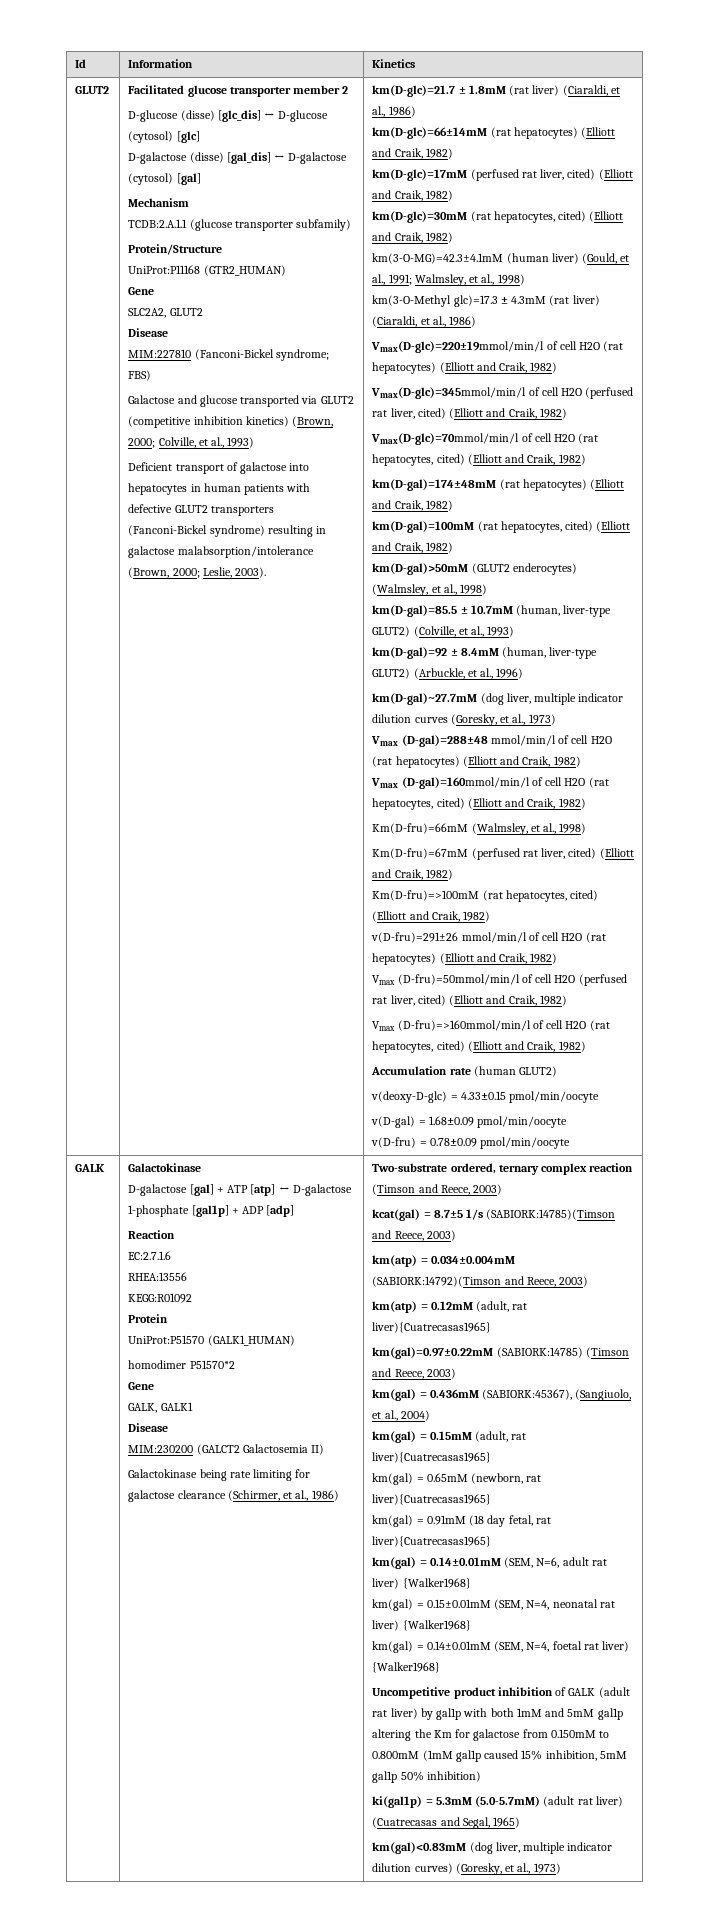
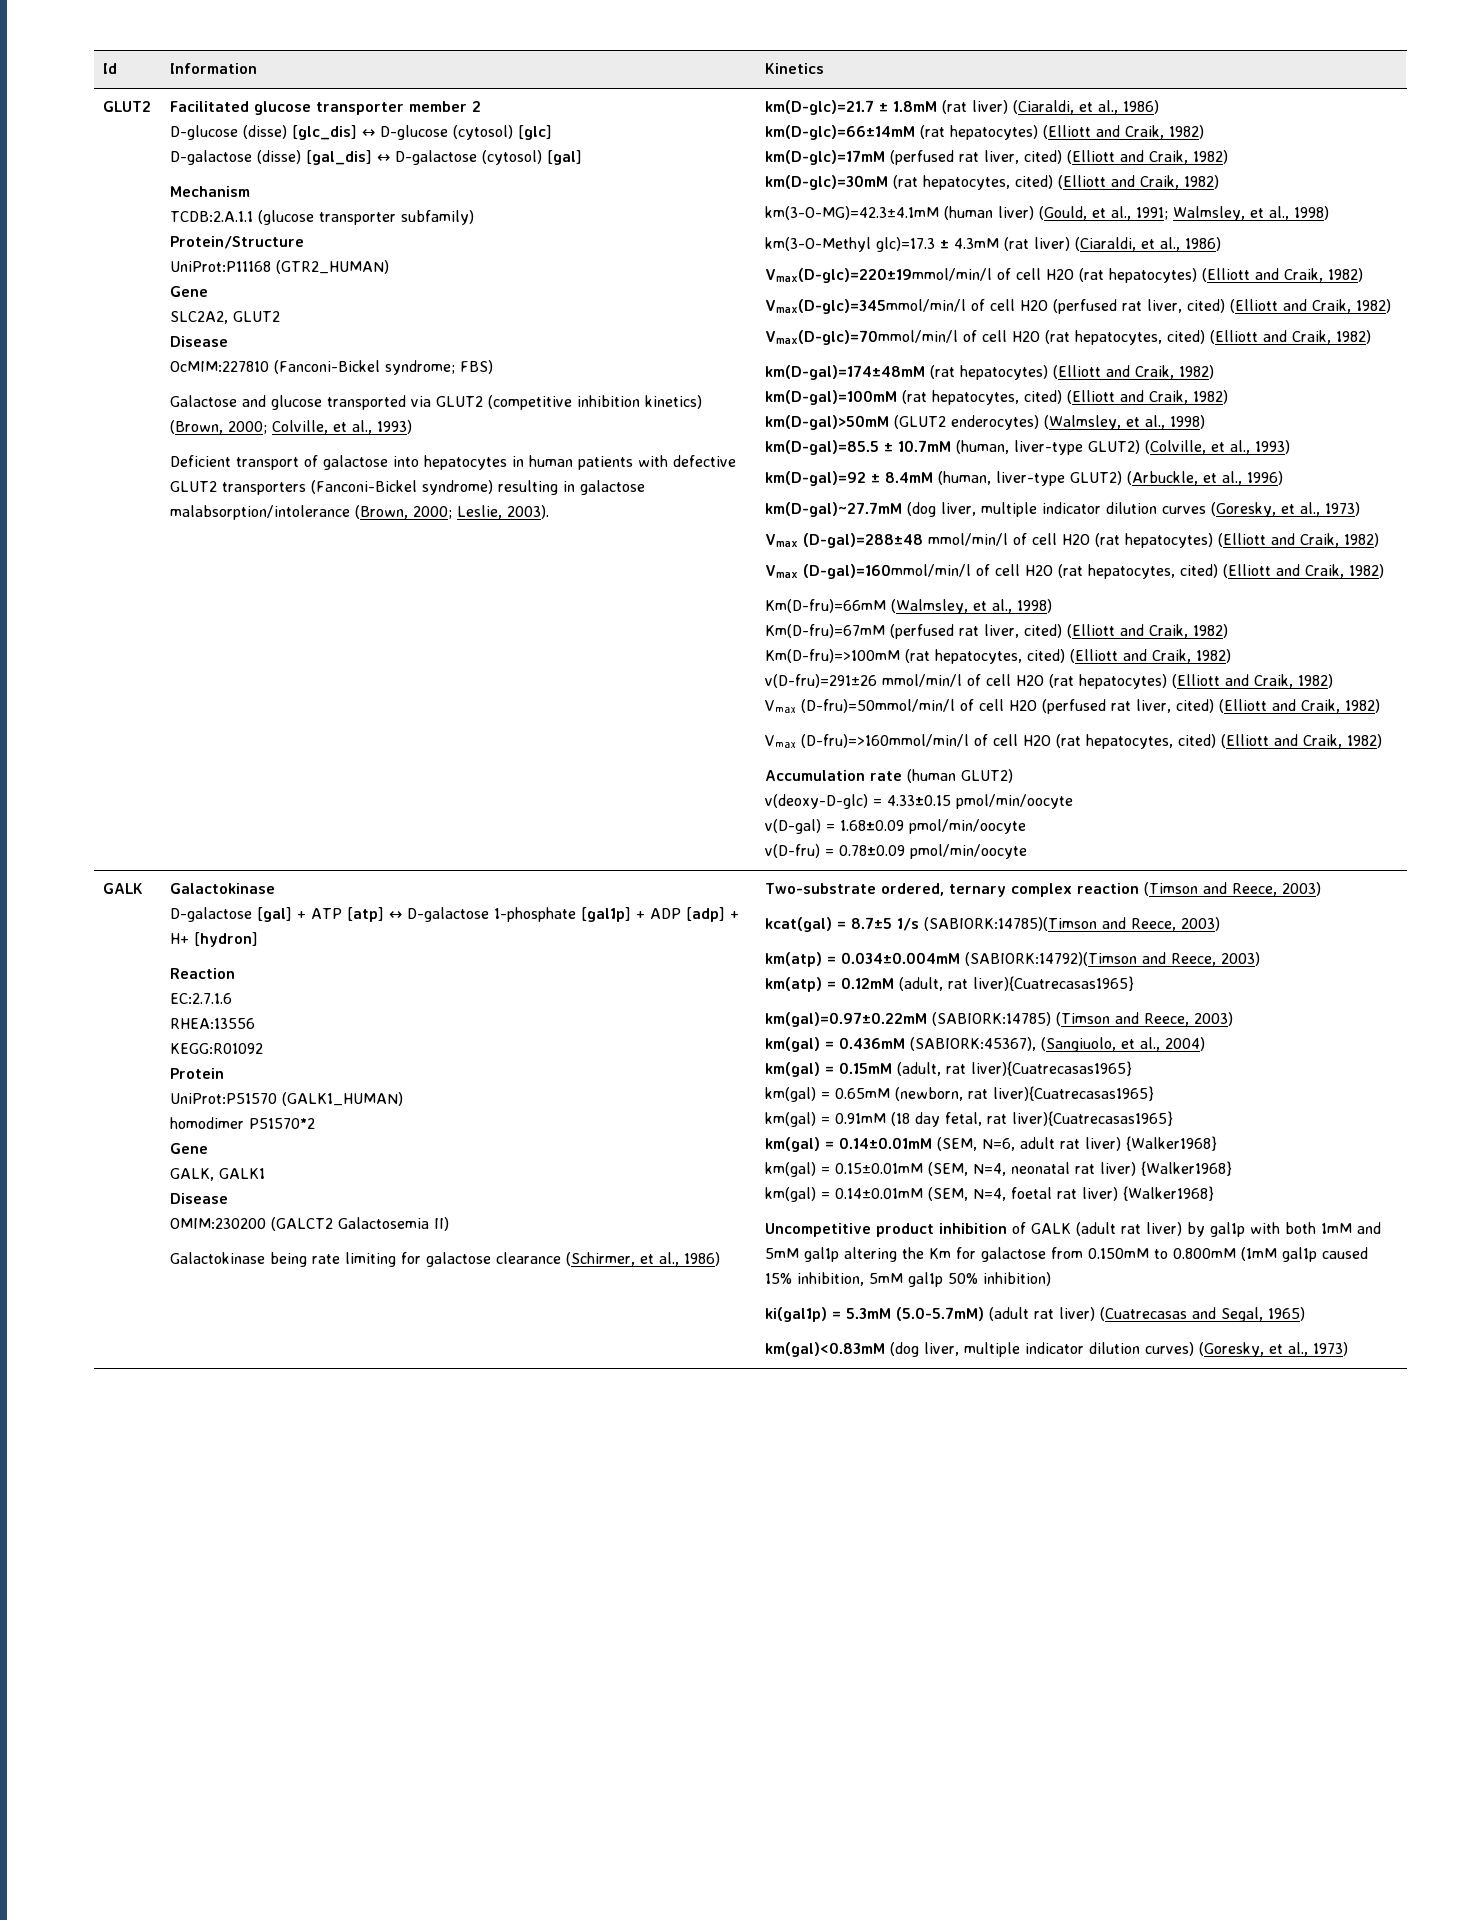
[128,349,192,358] MIM:227810 -> [170,361,270,372] OcMIM:227810
(295, 1211) none -> [730,911,740,919] [170,932,259,947] + H+ [hydron]
[128,1445,194,1453] MIM:230200 -> [170,1218,267,1229] OMIM:230200

